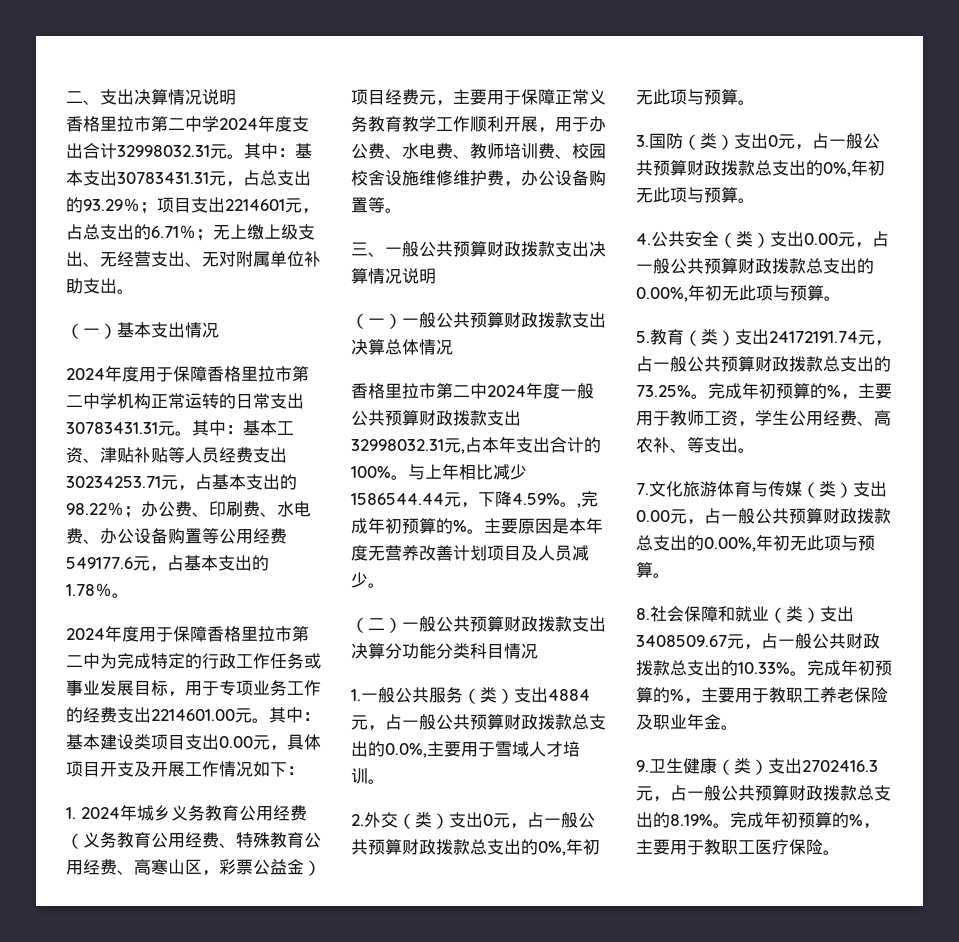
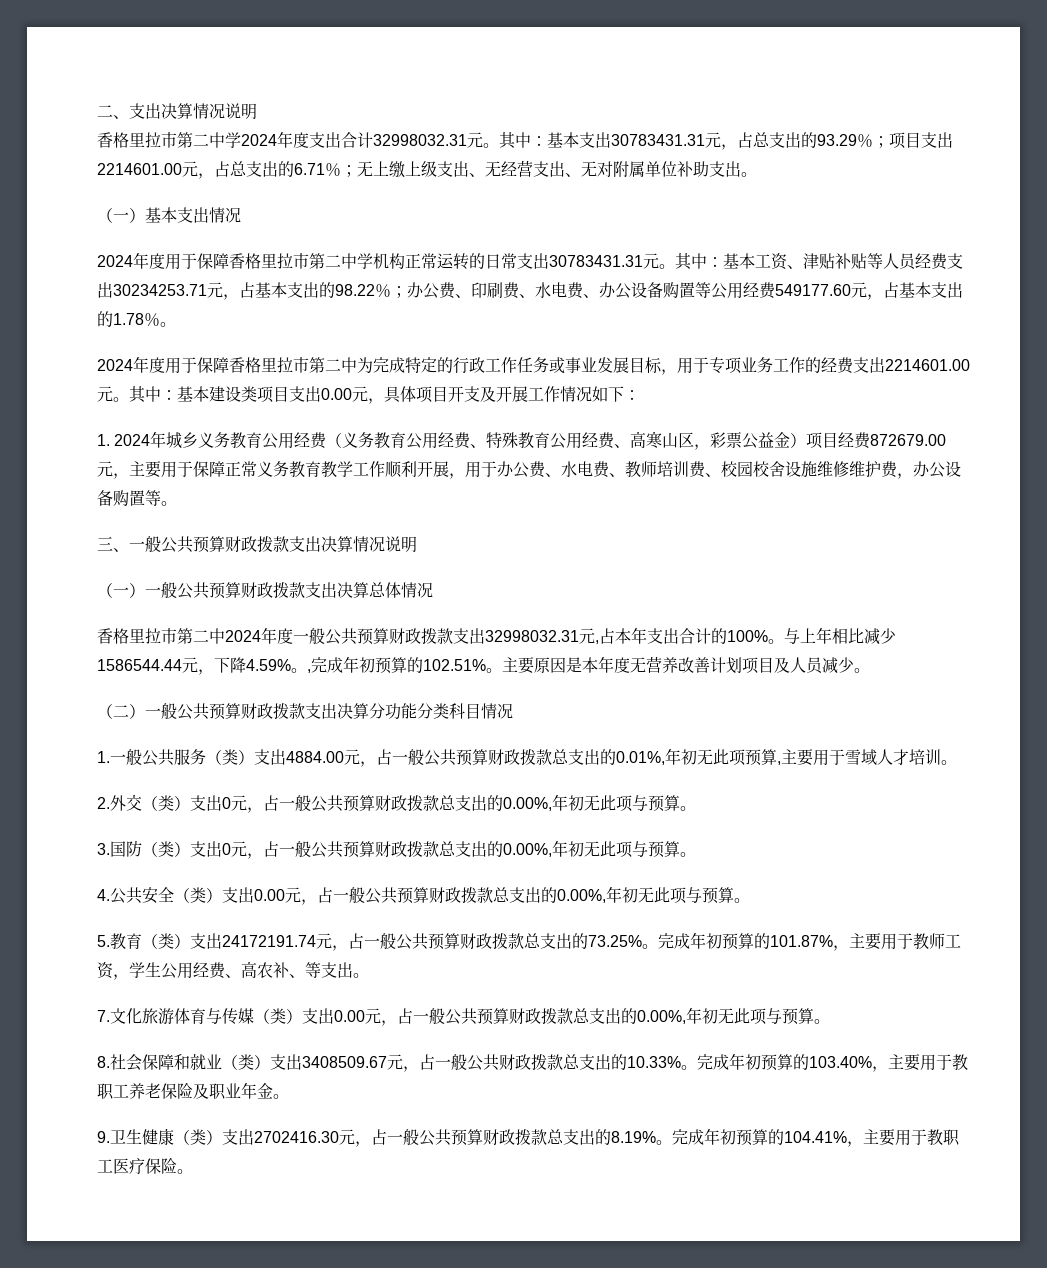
[225,199,285,211] 2214601 -> [97,163,182,175] 2214601.00
[66,557,133,569] 549177.6 -> [775,284,851,296] 549177.60
(419, 97) none -> [870,434,947,446] 872679.00
[453,520,467,532] % -> [423,659,486,671] 102.51%
[548,689,590,701] [351,714,606,731] [351,741,427,758] 4884元，占一般公共预算财政拨款总支出的0.0%, -> [286,748,781,767] 4884.00元，占一般公共预算财政拨款总支出的0.01%,年初无此项预算,
[538,841,566,856] 0%, -> [503,797,552,811] 0.00%,
[823,162,851,177] 0%, -> [503,843,552,857] 0.00%,
[827,385,841,397] % -> [770,935,833,947] 101.87%
[670,689,684,701] % -> [809,1056,872,1068] 103.40%
[802,760,878,772] 2702416.3 -> [254,1131,339,1143] 2702416.30
[849,814,863,826] % -> [784,1131,847,1143] 104.41%

